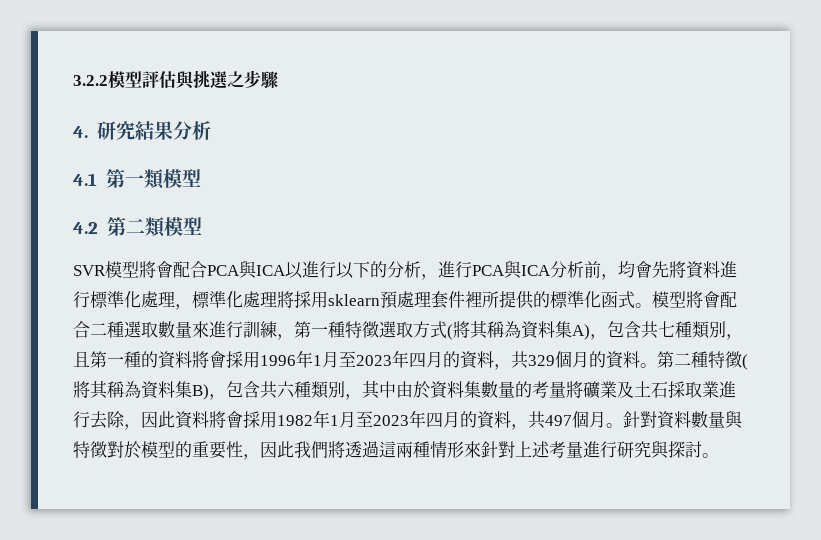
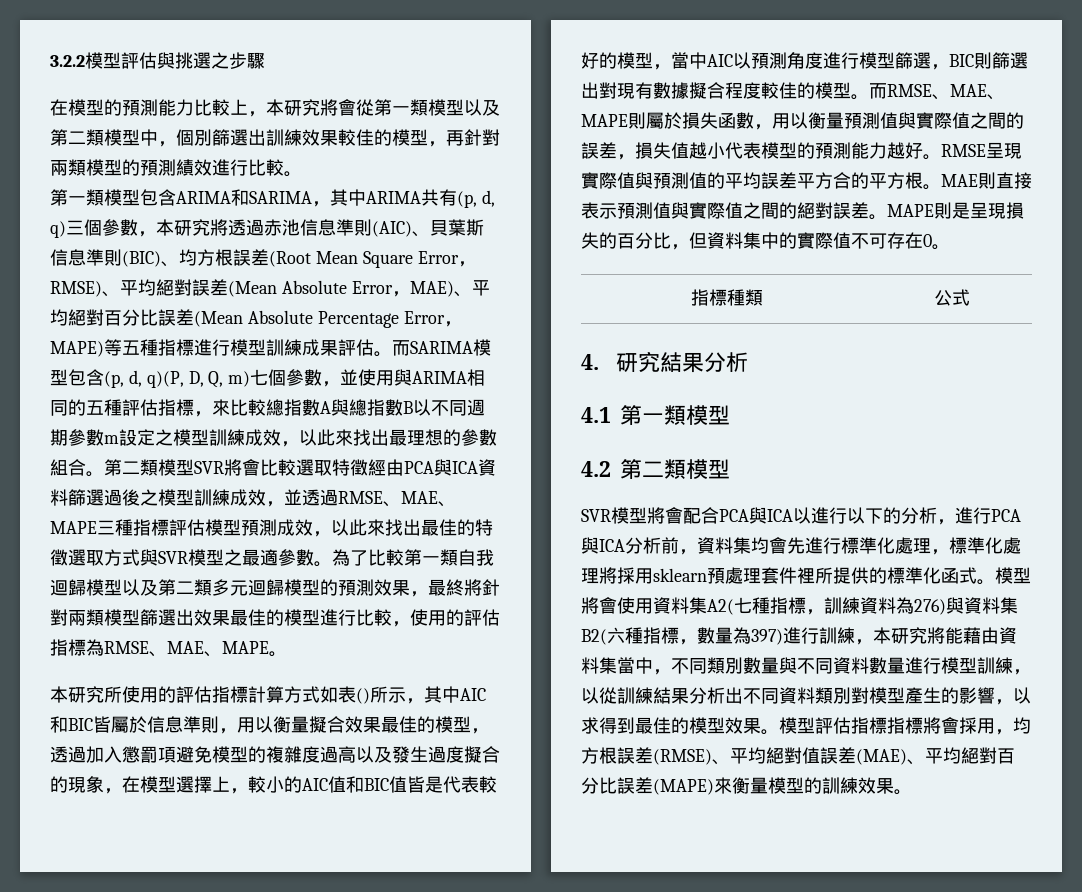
(279, 80) none -> [50,99,500,117] [50,129,500,147] [50,159,302,177] [50,189,495,208] [50,219,484,238] [50,249,476,268] [50,279,490,297] [50,309,462,328] [50,339,491,357] [50,369,486,388] [50,399,485,417] [50,429,497,447] [50,459,496,477] [50,489,456,507] [50,519,493,537] [50,549,494,567] [50,579,500,597] [50,609,500,627] [50,639,287,657] [50,686,486,704] [50,716,489,734] [50,746,500,763] [50,776,497,794] [581,52,1028,70] [581,82,1005,100] [581,112,1024,130] [581,142,1022,160] [581,172,1032,190] [581,202,1024,220] [581,232,950,250] [690,289,763,306] [933,289,970,306] // 在模型的預測能力比較上，本研究將會從第一類模型以及第二類模型中，個別篩選出訓練效果較佳的模型，再針對兩類模型的預測績效進行比較。 // 第一類模型包含ARIMA和SARIMA，其中ARIMA共有(p, d, q)三個參數，本研究將透過赤池信息準則(AIC)、貝葉斯信息準則(BIC)、均方根誤差(Root Mean Square Error，RMSE)、平均絕對誤差(Mean Absolute Error，MAE)、平均絕對百分比誤差(Mean Absolute Percentage Error，MAPE)等五種指標進行模型訓練成果評估。而SARIMA模型包含(p, d, q)(P, D, Q, m)七個參數，並使用與ARIMA相同的五種評估指標，來比較總指數A與總指數B以不同週期參數m設定之模型訓練成效，以此來找出最理想的參數組合。第二類模型SVR將會比較選取特徵經由PCA與ICA資料篩選過後之模型訓練成效，並透過RMSE、MAE、MAPE三種指標評估模型預測成效，以此來找出最佳的特徵選取方式與SVR模型之最適參數。為了比較第一類自我迴歸模型以及第二類多元迴歸模型的預測效果，最終將針對兩類模型篩選出效果最佳的模型進行比較，使用的評估指標為RMSE、MAE、MAPE。 // 本研究所使用的評估指標計算方式如表()所示，其中AIC和BIC皆屬於信息準則，用以衡量擬合效果最佳的模型，透過加入懲罰項避免模型的複雜度過高以及發生過度擬合的現象，在模型選擇上，較小的AIC值和BIC值皆是代表較好的模型，當中AIC以預測角度進行模型篩選，BIC則篩選出對現有數據擬合程度較佳的模型。而RMSE、MAE、MAPE則屬於損失函數，用以衡量預測值與實際值之間的誤差，損失值越小代表模型的預測能力越好。RMSE呈現實際值與預測值的平均誤差平方合的平方根。MAE則直接表示預測值與實際值之間的絕對誤差。MAPE則是呈現損失的百分比，但資料集中的實際值不可存在0。 // 指標種類 | 公式
[618,261,720,279] 均會先將資料 -> [697,537,805,554] 資料集均會先
[720,291,737,308] [73,320,743,340] [73,350,748,370] [73,380,736,400] [73,410,743,430] [73,441,702,460] 配合二種選取數量來進行訓練，第一種特徵選取方式(將其稱為資料集A)，包含共七種類別，且第一種的資料將會採用1996年1月至2023年四月的資料，共329個月的資料。第二種特徵(將其稱為資料集B)，包含共六種類別，其中由於資料集數量的考量將礦業及土石採取業進行去除，因此資料將會採用1982年1月至2023年四月的資料，共497個月。針對資料數量與特徵對於模型的重要性，因此我們將透過這兩種情形來針對上述考量進行研究與探討 -> [617,597,1018,615] [581,627,1017,645] [581,657,1031,675] [581,687,1031,705] [581,717,1031,735] [581,747,1015,765] [581,777,894,795] 使用資料集A2(七種指標，訓練資料為276)與資料集B2(六種指標，數量為397)進行訓練，本研究將能藉由資料集當中，不同類別數量與不同資料數量進行模型訓練，以從訓練結果分析出不同資料類別對模型產生的影響，以求得到最佳的模型效果。模型評估指標指標將會採用，均方根誤差(RMSE)、平均絕對值誤差(MAE)、平均絕對百分比誤差(MAPE)來衡量模型的訓練效果

